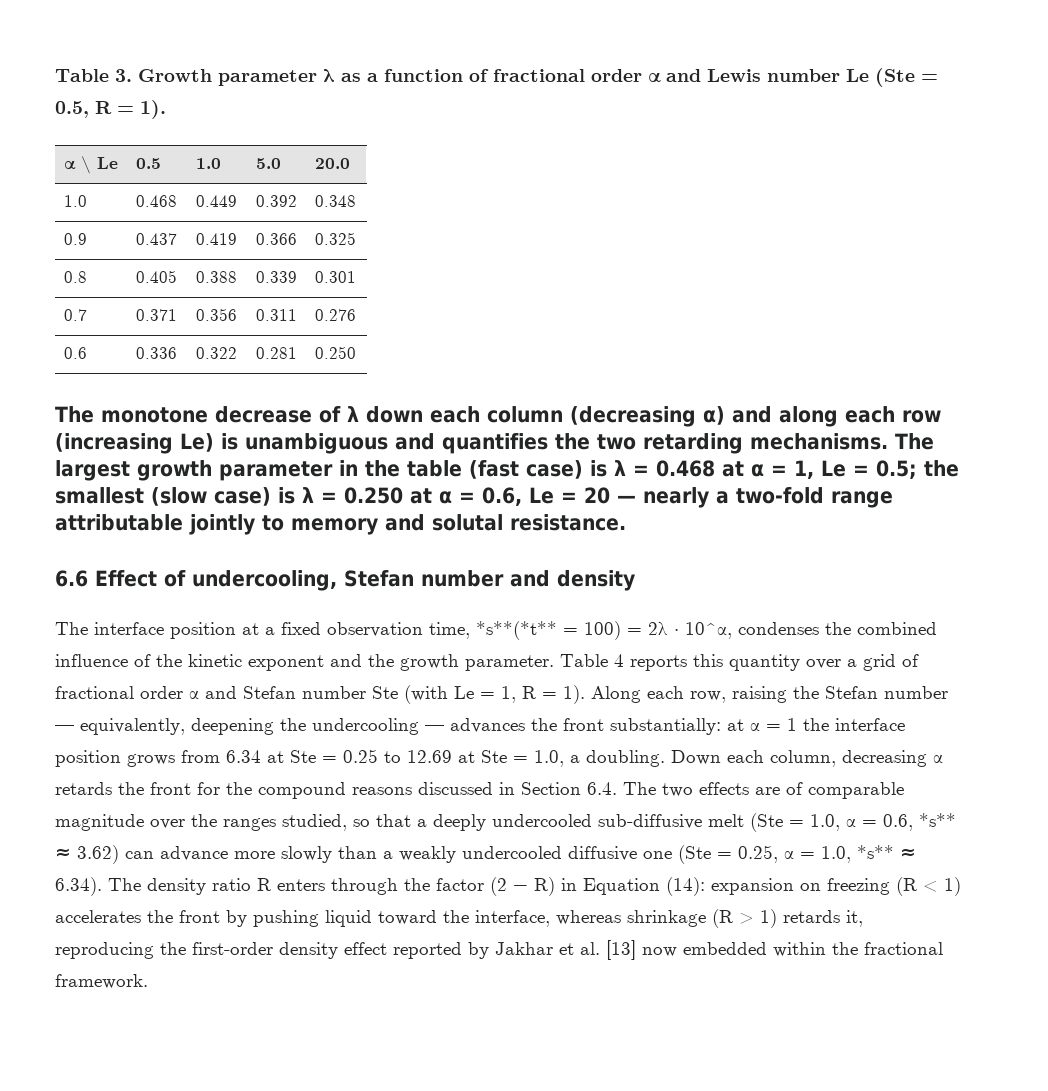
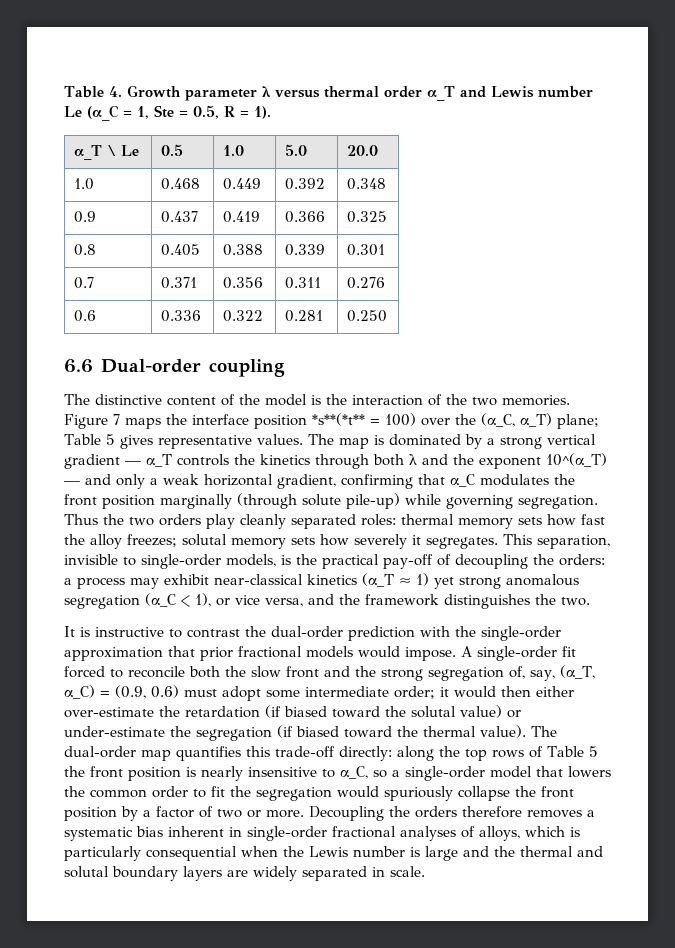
[55,69,132,82] Table 3. -> [64,86,122,98] Table 4.
[341,68,915,87] as a function of fractional order α and Lewis number Le (Ste -> [274,86,593,101] [64,105,174,121] versus thermal order α_T and Lewis number Le (α_C = 1, Ste
[63,161,76,169] α -> [74,145,103,160] α_T
[55,406,941,427] [55,433,934,454] [55,460,959,481] [55,487,893,508] [55,514,626,535] [55,570,635,591] [55,621,937,640] [55,654,919,671] [55,685,948,704] [55,718,905,735] [55,749,943,767] [55,782,904,799] [55,813,956,832] [55,845,916,864] [55,877,961,896] [55,909,863,928] [55,940,943,960] [55,974,148,989] The monotone decrease of λ down each column (decreasing α) and along each row (increasing Le) is unambiguous and quantifies the two retarding mechanisms. The largest growth parameter in the table (fast case) is λ = 0.468 at α = 1, Le = 0.5; the smallest (slow case) is λ = 0.250 at α = 0.6, Le = 20 — nearly a two-fold range attributable jointly to memory and solutal resistance. // 6.6 Effect of undercooling, Stefan number and density // The interface position at a fixed observation time, *s**(*t** = 100) = 2λ · 10^α, condenses the combined influence of the kinetic exponent and the growth parameter. Table 4 reports this quantity over a grid of fractional order α and Stefan number Ste (with Le = 1, R = 1). Along each row, raising the Stefan number — equivalently, deepening the undercooling — advances the front substantially: at α = 1 the interface position grows from 6.34 at Ste = 0.25 to 12.69 at Ste = 1.0, a doubling. Down each column, decreasing α retards the front for the compound reasons discussed in Section 6.4. The two effects are of comparable magnitude over the ranges studied, so that a deeply undercooled sub-diffusive melt (Ste = 1.0, α = 0.6, *s** ≈ 3.62) can advance more slowly than a weakly undercooled diffusive one (Ste = 0.25, α = 1.0, *s** ≈ 6.34). The density ratio R enters through the factor (2 − R) in Equation (14): expansion on freezing (R < 1) accelerates the front by pushing liquid toward the interface, whereas shrinkage (R > 1) retards it, reproducing the first-order density effect reported by Jakhar et al. [13] now embedded within the fractional framework. -> [64,359,285,377] [64,394,570,406] [64,413,599,429] [64,434,596,449] [64,453,607,469] [64,474,575,489] [64,493,598,509] [64,514,605,529] [64,534,610,549] [64,554,605,569] [64,573,579,589] [64,593,590,609] [64,626,561,641] [64,646,576,661] [64,665,595,681] [64,685,574,701] [64,705,521,718] [64,725,557,741] [64,746,598,761] [64,766,611,781] [64,786,574,801] [64,806,595,821] [64,826,580,841] [64,846,603,861] [64,866,425,881] 6.6 Dual-order coupling // The distinctive content of the model is the interaction of the two memories. Figure 7 maps the interface position *s**(*t** = 100) over the (α_C, α_T) plane; Table 5 gives representative values. The map is dominated by a strong vertical gradient — α_T controls the kinetics through both λ and the exponent 10^(α_T) — and only a weak horizontal gradient, confirming that α_C modulates the front position marginally (through solute pile-up) while governing segregation. Thus the two orders play cleanly separated roles: thermal memory sets how fast the alloy freezes; solutal memory sets how severely it segregates. This separation, invisible to single-order models, is the practical pay-off of decoupling the orders: a process may exhibit near-classical kinetics (α_T ≈ 1) yet strong anomalous segregation (α_C < 1), or vice versa, and the framework distinguishes the two. // It is instructive to contrast the dual-order prediction with the single-order approximation that prior fractional models would impose. A single-order fit forced to reconcile both the slow front and the strong segregation of, say, (α_T, α_C) = (0.9, 0.6) must adopt some intermediate order; it would then either over-estimate the retardation (if biased toward the solutal value) or under-estimate the segregation (if biased toward the thermal value). The dual-order map quantifies this trade-off directly: along the top rows of Table 5 the front position is nearly insensitive to α_C, so a single-order model that lowers the common order to fit the segregation would spuriously collapse the front position by a factor of two or more. Decoupling the orders therefore removes a systematic bias inherent in single-order fractional analyses of alloys, which is particularly consequential when the Lewis number is large and the thermal and solutal boundary layers are widely separated in scale.

